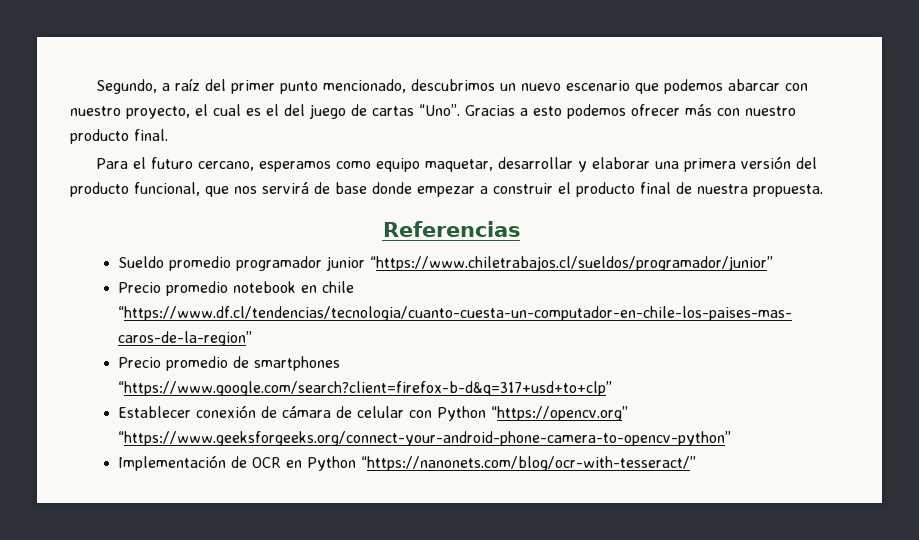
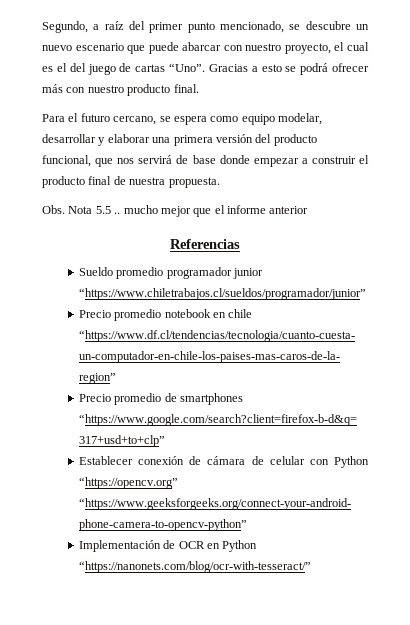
[410,79,495,91] descubrimos -> [289,21,351,30] se descubre
[663,79,723,94] podemos -> [148,42,179,54] puede
[566,104,626,119] podemos -> [285,63,329,75] se podrá
[258,161,331,172] esperamos -> [159,116,207,125] se espera
[424,159,493,172] maquetar, -> [278,113,322,125] modelar,
(823, 190) none -> [42,205,309,217] // Obs. Nota 5.5 .. mucho mejor que el informe anterior

